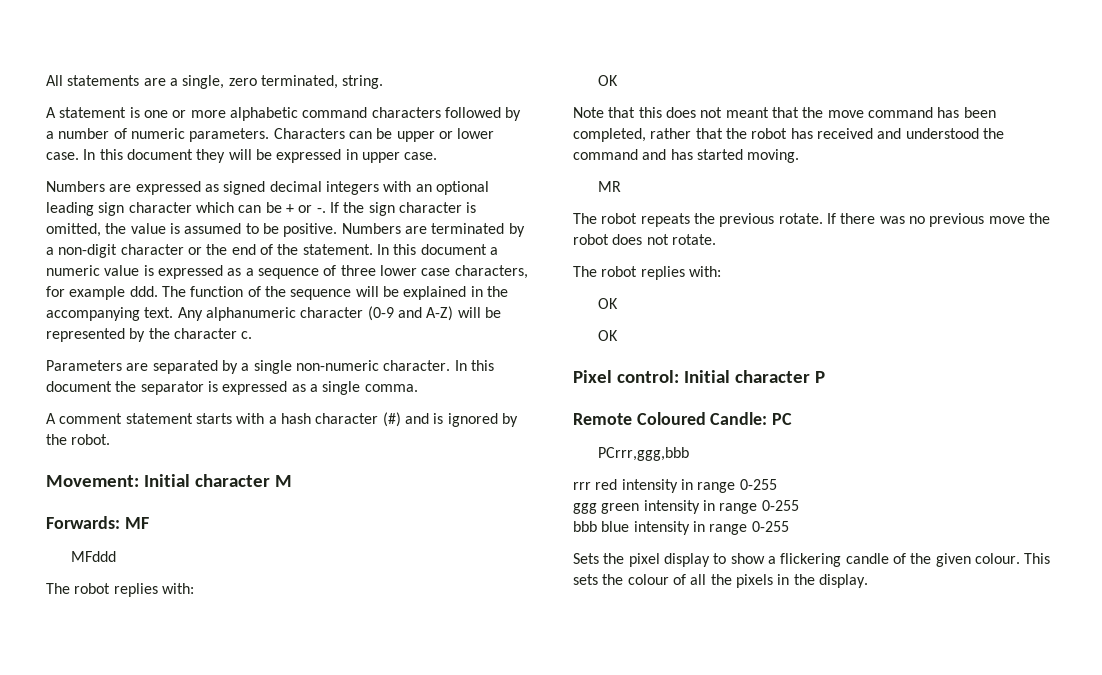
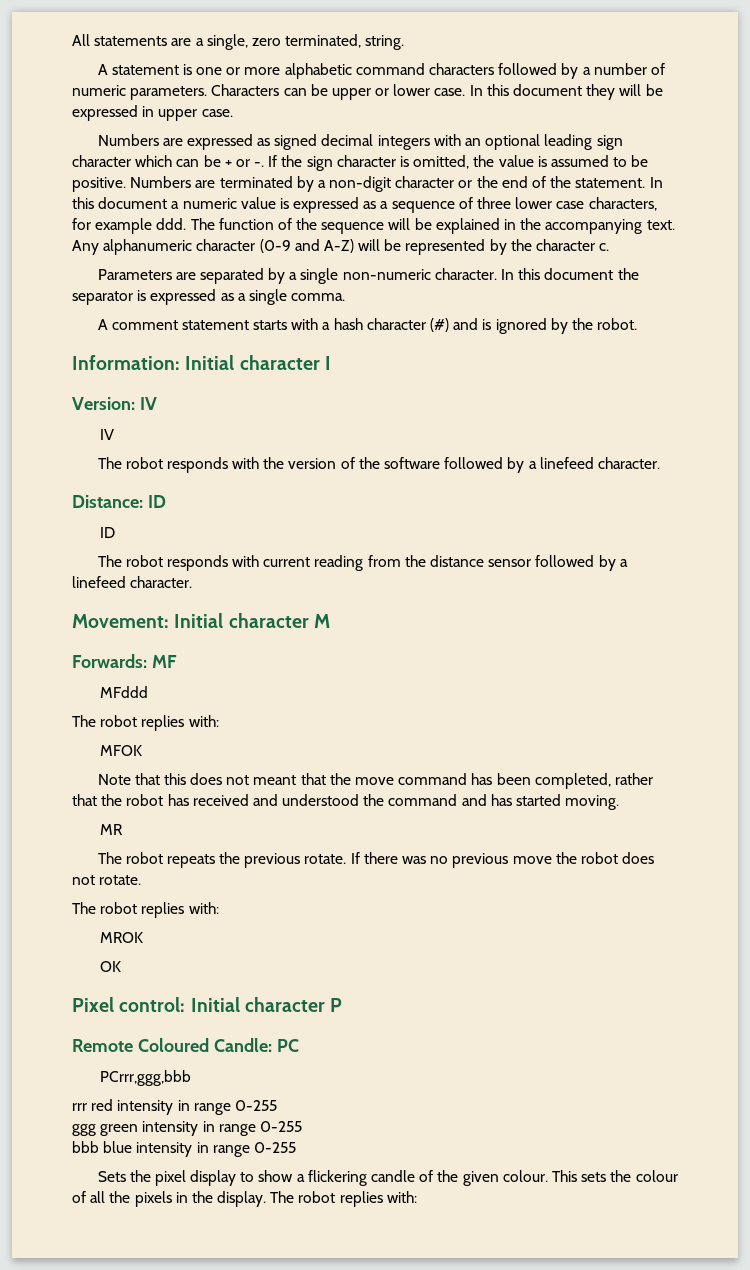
(111, 439) none -> [72,355,331,370] [72,397,157,410] [99,429,114,440] [97,457,660,473] [72,495,166,508] [99,527,115,538] [97,555,628,571] [72,576,193,588] // Information: Initial character I // Version: IV // IV // The robot responds with the version of the software followed by a linefeed character. // Distance: ID // ID // The robot responds with current reading from the distance sensor followed by a linefeed character.
[597,75,618,86] OK -> [99,745,142,756] MFOK
[597,298,618,309] OK -> [99,932,143,943] MROK
(868, 581) none -> [270,1191,417,1207] The robot replies with:

